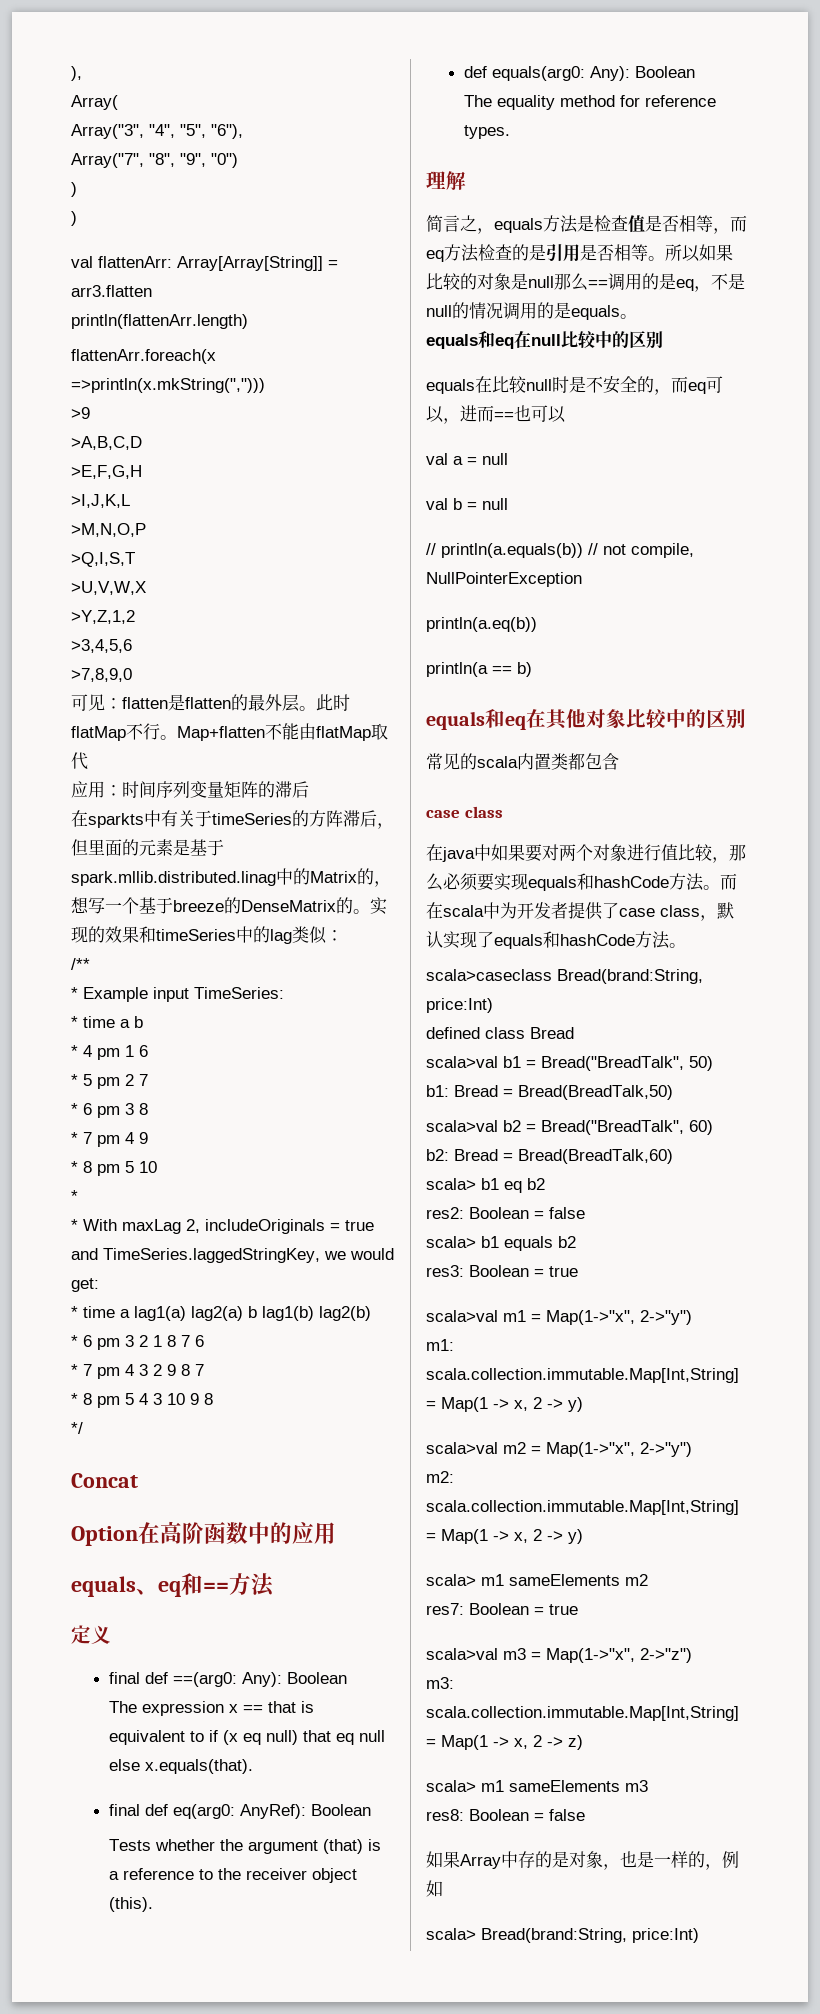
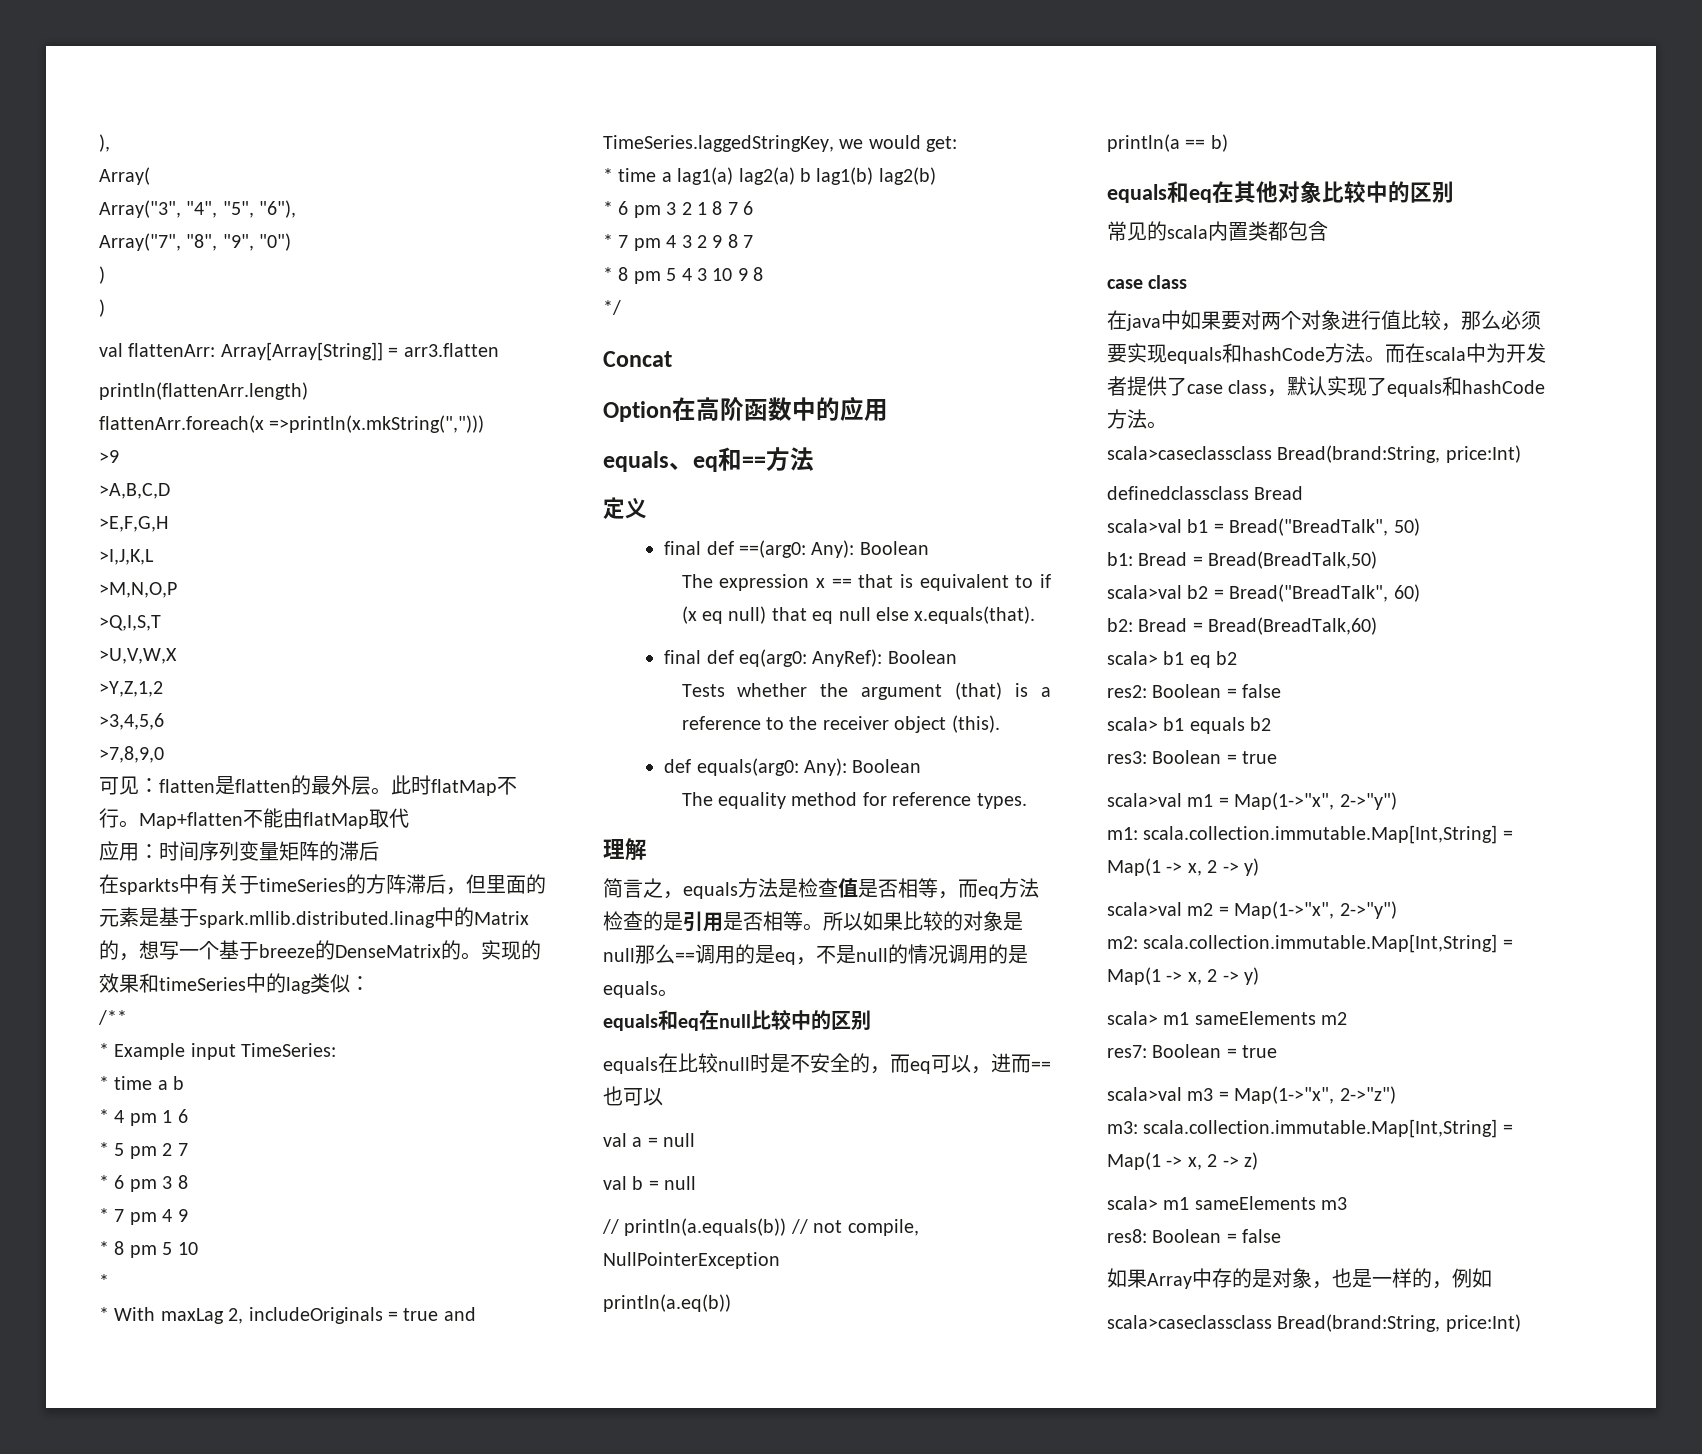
[426,969,552,981] scala>caseclass -> [1107,446,1272,460] scala>caseclassclass
[426,1027,525,1039] defined class -> [1107,486,1249,500] definedclassclass
[426,1928,476,1940] scala> -> [1107,1315,1272,1329] scala>caseclassclass

